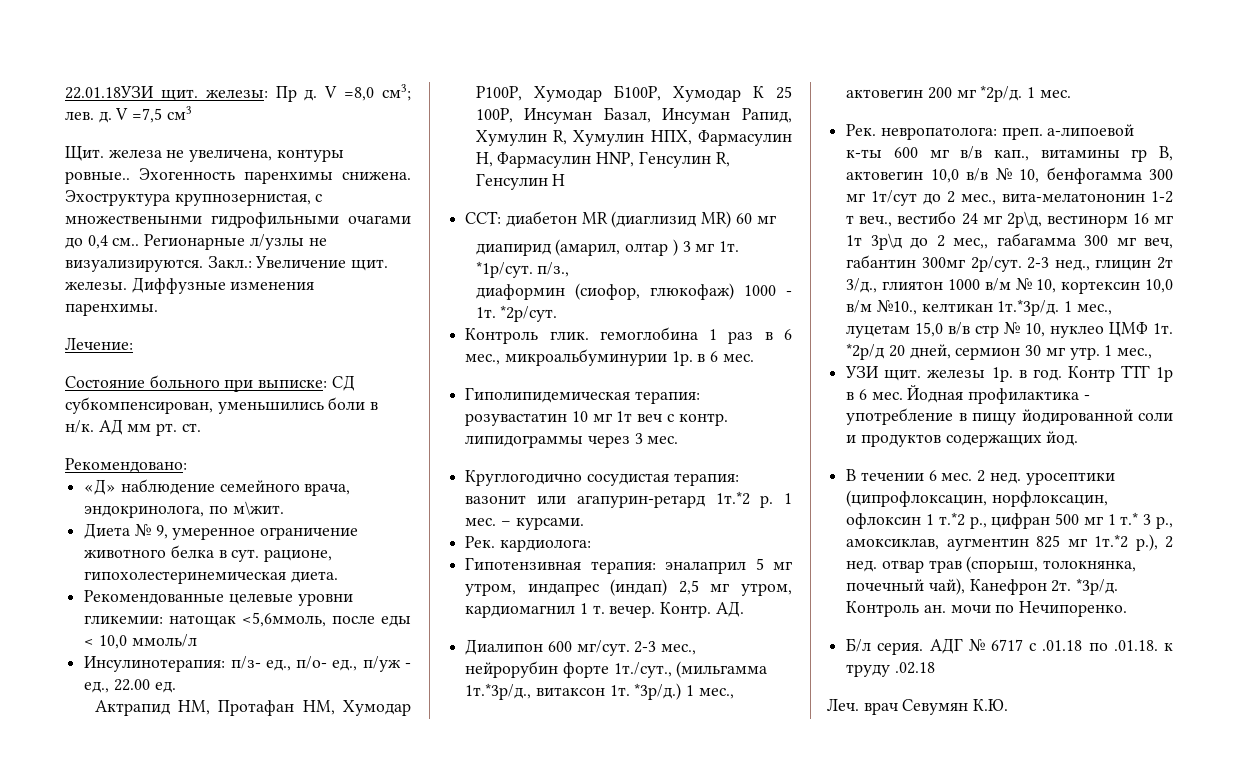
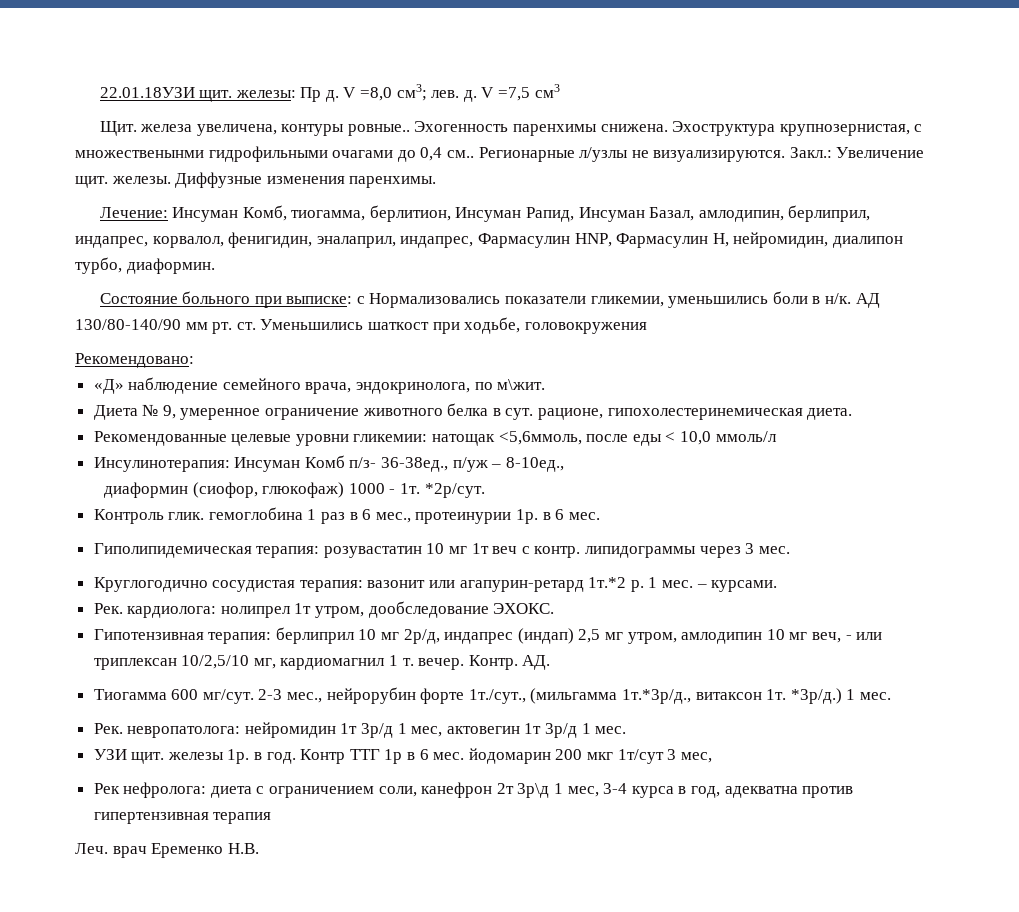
[166,150,185,158] не -> (193, 128) none
(133, 343) none -> [172,205,871,222] [75,232,903,248] [75,257,215,274] Инсуман Комб, тиогамма, берлитион, Инсуман Рапид, Инсуман Базал, амлодипин, берлиприл, индапрес, корвалол, фенигидин, эналаприл, индапрес, Фармасулин НNP, Фармасулин Н, нейромидин, диалипон турбо, диаформин.
[331,375,355,391] [65,397,213,414] СД субкомпенсирован, -> [356,293,664,308] с Нормализовались показатели гликемии,
(123, 427) none -> [75,319,181,330] 130/80-140/90
(201, 427) none -> [260,317,647,334] Уменьшились шаткост при ходьбе, головокружения
[230,656,412,672] [84,679,176,693] [94,700,411,716] [475,85,792,102] [475,107,792,124] [475,130,792,146] [475,151,730,168] [475,173,566,190] [465,211,776,228] [475,239,740,256] [475,261,570,278] п/з- ед., п/о- ед., п/уж - ед., 22.00 ед. // Актрапид НМ, Протафан НМ, Хумодар Р100Р, Хумодар Б100Р, Хумодар К 25 100Р, Инсуман Базал, Инсуман Рапид, Хумулин R, Хумулин НПХ, Фармасулин Н, Фармасулин НNР, Генсулин R, Генсулин Н // ССТ: диабетон МR (диаглизид МR) 60 мг // диапирид (амарил, олтар ) 3 мг 1т. *1р/сут. п/з., -> [234,455,564,472] Инсуман Комб п/з- 36-38ед., п/уж – 8-10ед.,
[504,349,667,366] микроальбуминурии -> [415,512,512,524] протеинурии
[465,557,792,574] [465,583,517,596] // Гипотензивная терапия: эналаприл 5 мг утром, -> [220,601,555,618] [93,627,440,644] нолипрел 1т утром, дообследование ЭХОКС. // Гипотензивная терапия: берлиприл 10 мг 2р/д,
(792, 589) none -> [681,629,883,644] [93,655,276,670] амлодипин 10 мг веч, - или триплексан 10/2,5/10 мг,
[465,639,544,655] Диалипон -> [93,689,167,700] Тиогамма
[698,688,734,699] [846,85,1071,102] [846,124,1135,140] [846,146,1173,162] [846,167,1173,184] [846,190,1173,206] [846,211,1173,228] [846,233,1173,250] [846,255,1173,272] [846,278,1173,294] [846,299,1112,316] [846,322,1173,338] [846,343,1153,360] мес., актовегин 200 мг *2р/д. 1 мес. // Рек. невропатолога: преп. а-липоевой к-ты 600 мг в/в кап., витамины гр В, актовегин 10,0 в/в № 10, бенфогамма 300 мг 1т/сут до 2 мес., вита-мелатононин 1-2 т веч., вестибо 24 мг 2р\д, вестинорм 16 мг 1т 3р\д до 2 мес,, габагамма 300 мг веч, габантин 300мг 2р/сут. 2-3 нед., глицин 2т 3/д., глиятон 1000 в/м № 10, кортексин 10,0 в/м №10., келтикан 1т.*3р/д. 1 мес., луцетам 15,0 в/в стр № 10, нуклео ЦМФ 1т. *2р/д 20 дней, сермион 30 мг утр. 1 мес., -> [859,692,891,700] [93,722,627,738] мес. // Рек. невропатолога: нейромидин 1т 3р/д 1 мес, актовегин 1т 3р/д 1 мес.
[907,385,1090,404] [846,408,1173,425] [846,431,1079,447] [846,469,1115,485] [846,490,1108,507] [846,512,1173,529] [846,534,1173,551] [846,556,1137,573] [846,578,1119,595] [846,601,1128,617] [846,638,1173,655] [846,662,935,677] Йодная профилактика - употребление в пищу йодированной соли и продуктов содержащих йод. // В течении 6 мес. 2 нед. уросептики (ципрофлоксацин, норфлоксацин, офлоксин 1 т.*2 р., цифран 500 мг 1 т.* 3 р., амоксиклав, аугментин 825 мг 1т.*2 р.), 2 нед. отвар трав (спорыш, толокнянка, почечный чай), Канефрон 2т. *3р/д. Контроль ан. мочи по Нечипоренко. // Б/л серия. АДГ № 6717 с .01.18 по .01.18. к труду .02.18 -> [468,748,712,764] [93,782,854,798] [93,812,272,824] йодомарин 200 мкг 1т/сут 3 мес, // Рек нефролога: диета с ограничением соли, канефрон 2т 3р\д 1 мес, 3-4 курса в год, адекватна против гипертензивная терапия
[902,699,1009,715] Севумян К.Ю. -> [151,843,259,858] Еременко Н.В.

